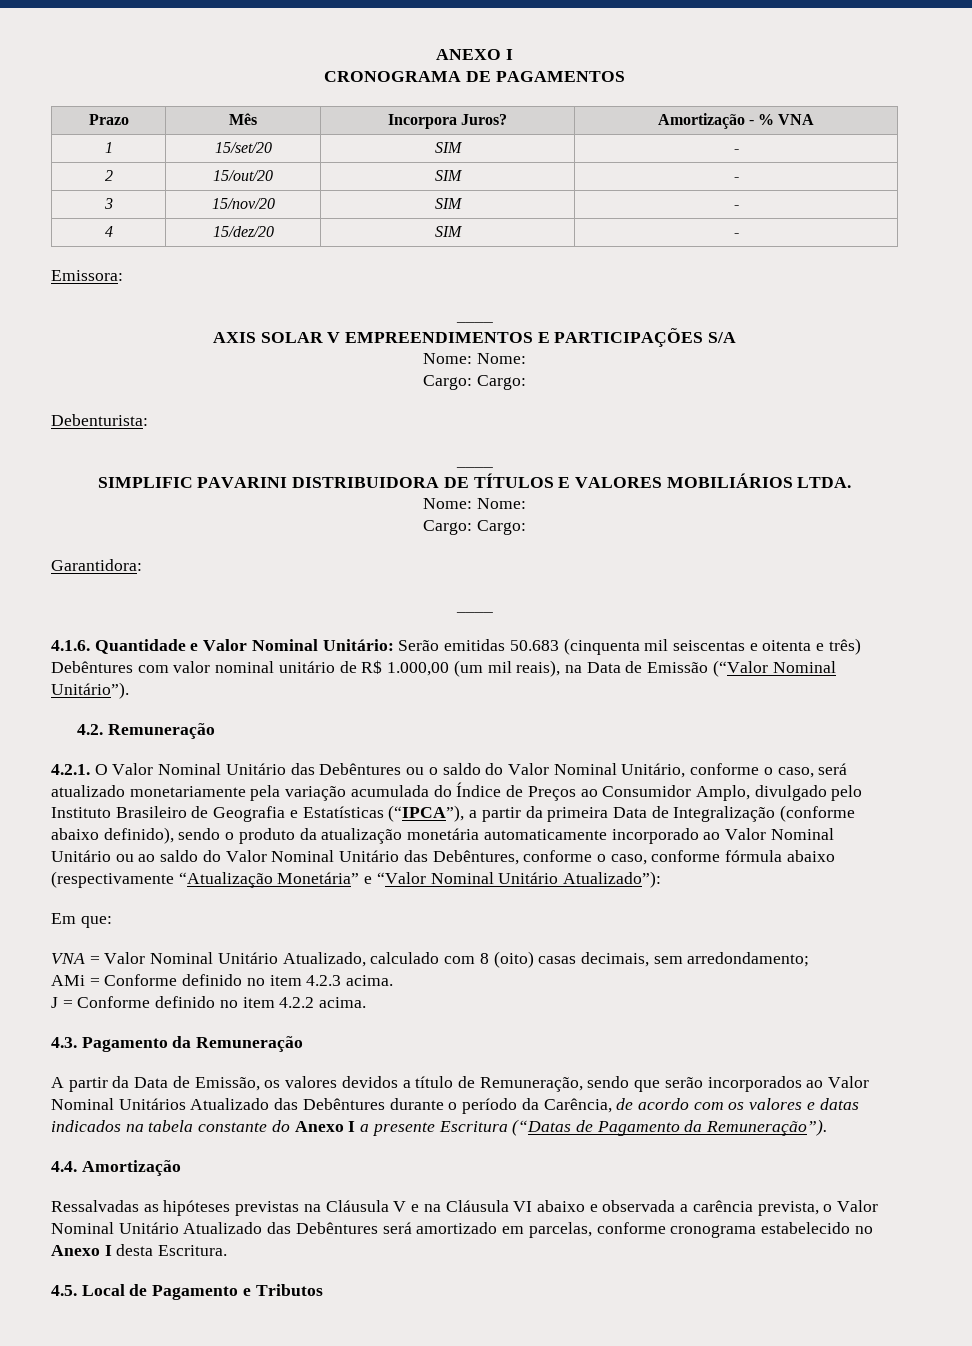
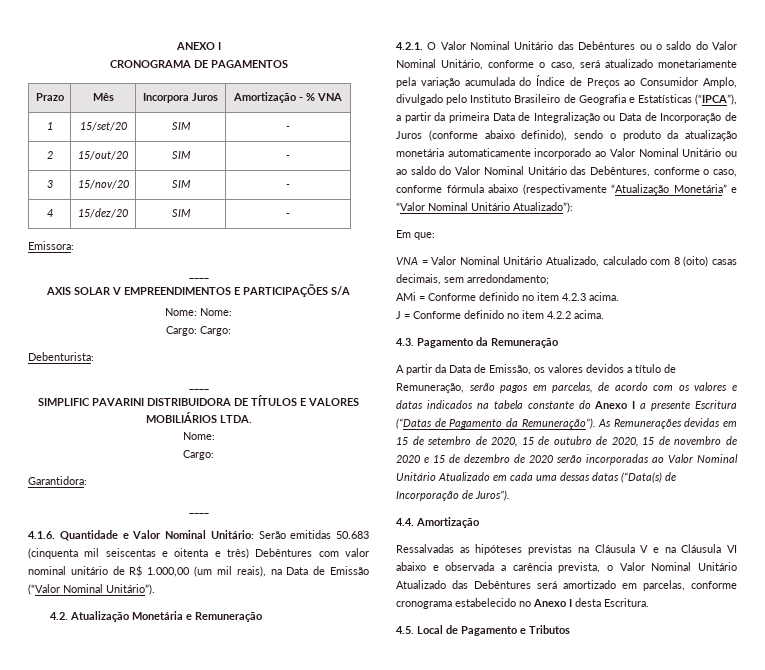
[461,114,508,125] Juros? -> [191,93,218,101] Juros
[476,498,526,509] [423,520,526,535] Nome: // Cargo: Cargo: -> [183,450,214,460] // Cargo:
(103, 729) none -> [69,611,192,622] Atualização Monetária e
(776, 814) none -> [603,112,737,123] [396,131,422,139] ou Data de Incorporação de Juros
[587,1076,870,1092] [51,1098,612,1114] sendo que serão incorporados ao Valor Nominal Unitários Atualizado das Debêntures durante o período da Carência, -> [469,382,593,393] serão pagos em parcelas,
(828, 1127) none -> [598,418,737,429] [396,436,737,447] [396,454,738,465] [396,472,676,483] [396,490,510,501] As Remunerações devidas em 15 de setembro de 2020, 15 de outubro de 2020, 15 de novembro de 2020 e 15 de dezembro de 2020 serão incorporadas ao Valor Nominal Unitário Atualizado em cada uma dessas datas (“Data(s) de Incorporação de Juros”).

